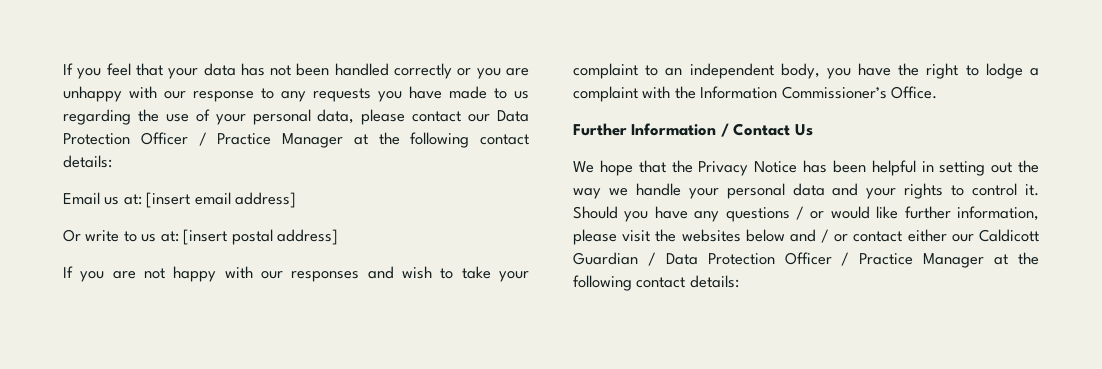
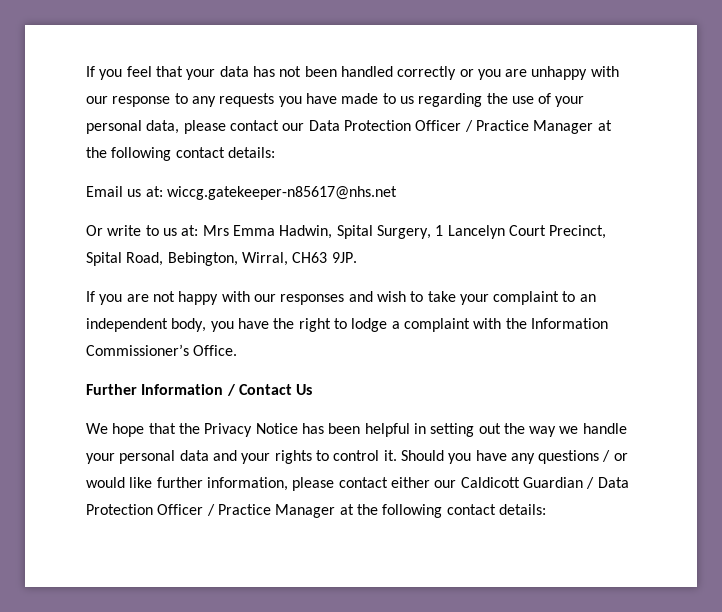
[146,192,297,208] [insert email address] -> [166,186,397,200] wiccg.gatekeeper-n85617@nhs.net
[183,229,339,245] [insert postal address] -> [202,225,607,239] [86,252,357,266] Mrs Emma Hadwin, Spital Surgery, 1 Lancelyn Court Precinct, Spital Road, Bebington, Wirral, CH63 9JP.
[622,229,849,243] visit the websites below and / or -> (335, 484) none

